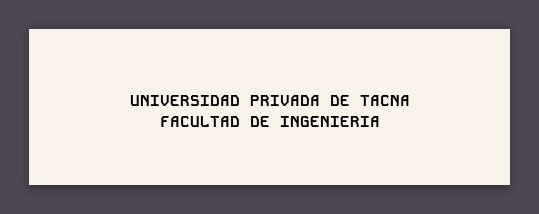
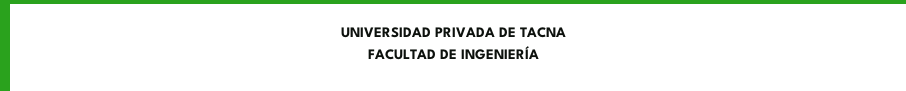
[279,116,380,127] INGENIERIA -> [460,46,539,60] INGENIERÍA

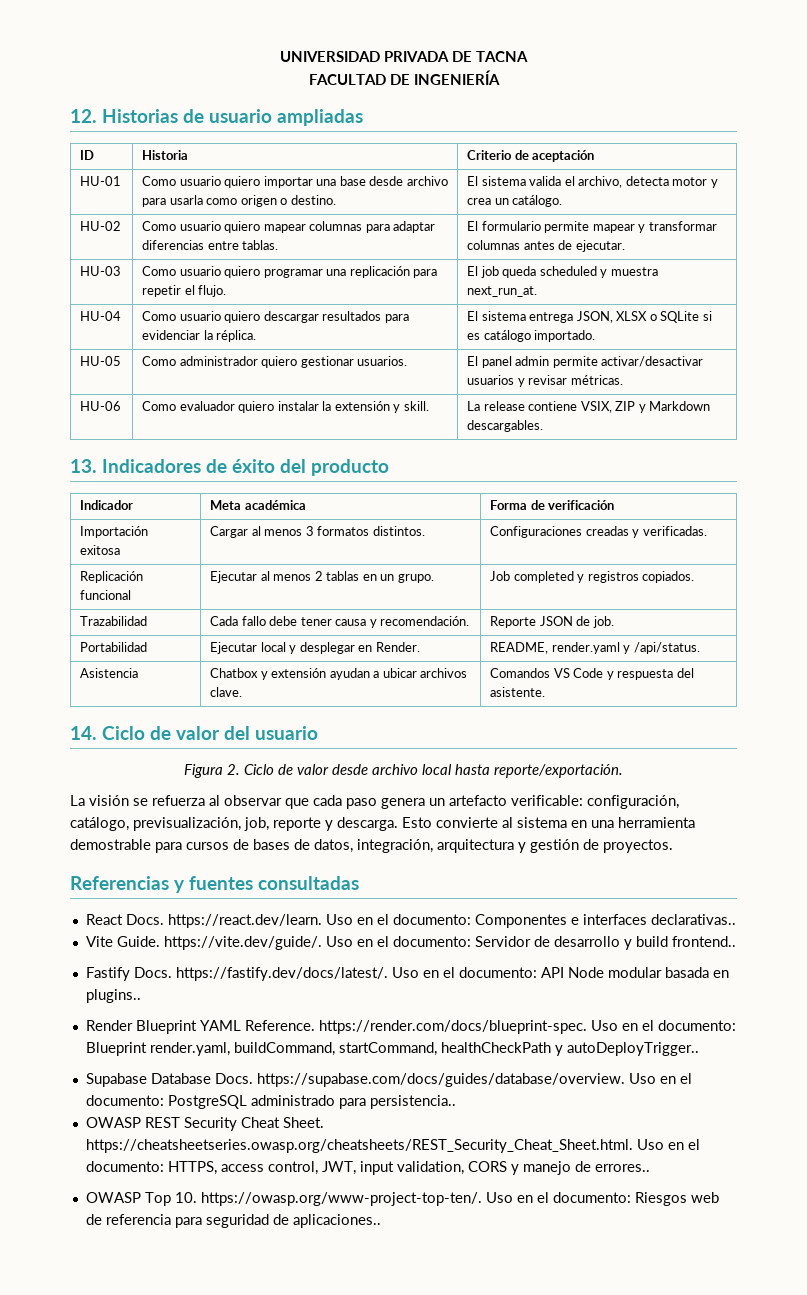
(539, 53) none -> [70,109,363,126] [80,150,95,160] [142,150,189,160] [467,150,595,162] [80,176,122,186] [142,176,448,188] [142,195,336,207] [467,176,718,188] [467,195,563,207] [80,221,122,231] [142,221,436,233] [142,240,279,250] [467,221,717,233] [467,240,625,252] [80,266,122,276] [142,266,438,278] [142,285,227,297] [467,266,658,278] [467,286,538,297] [80,311,122,321] [142,311,409,323] [142,330,257,342] [467,311,712,323] [467,330,596,342] [80,356,122,366] [142,356,408,368] [467,356,704,368] [467,375,623,387] [80,401,122,411] [142,401,429,413] [467,401,711,413] [467,420,544,432] [70,459,389,476] [80,500,134,510] [210,500,306,510] [490,500,615,510] [80,526,149,538] [80,545,121,555] [210,526,425,538] [490,526,707,538] [80,571,144,583] [80,590,132,600] [210,571,434,583] [490,571,695,583] [80,616,148,626] [210,616,470,628] [490,616,614,628] [80,642,148,652] [210,642,420,654] [490,642,700,654] [80,668,139,678] [210,668,468,680] [210,687,243,697] [490,668,694,680] [490,687,546,697] [70,726,318,740] [184,764,623,778] [70,795,679,809] [70,817,695,831] [70,839,673,853] [70,876,359,893] [85,914,736,928] [85,936,736,950] [85,967,729,981] [85,989,141,1003] [85,1020,736,1034] [85,1042,699,1056] [85,1073,692,1087] [85,1095,456,1109] [85,1117,324,1131] [85,1139,700,1153] [85,1161,650,1175] [85,1192,719,1206] [85,1214,381,1228] // 12. Historias de usuario ampliadas // ID | Historia | Criterio de aceptación // HU-01 | Como usuario quiero importar una base desde archivo para usarla como origen o destino. | El sistema valida el archivo, detecta motor y crea un catálogo. // HU-02 | Como usuario quiero mapear columnas para adaptar diferencias entre tablas. | El formulario permite mapear y transformar columnas antes de ejecutar. // HU-03 | Como usuario quiero programar una replicación para repetir el flujo. | El job queda scheduled y muestra next_run_at. // HU-04 | Como usuario quiero descargar resultados para evidenciar la réplica. | El sistema entrega JSON, XLSX o SQLite si es catálogo importado. // HU-05 | Como administrador quiero gestionar usuarios. | El panel admin permite activar/desactivar usuarios y revisar métricas. // HU-06 | Como evaluador quiero instalar la extensión y skill. | La release contiene VSIX, ZIP y Markdown descargables. // 13. Indicadores de éxito del producto // Indicador | Meta académica | Forma de verificación // Importación exitosa | Cargar al menos 3 formatos distintos. | Configuraciones creadas y verificadas. // Replicación funcional | Ejecutar al menos 2 tablas en un grupo. | Job completed y registros copiados. // Trazabilidad | Cada fallo debe tener causa y recomendación. | Reporte JSON de job. // Portabilidad | Ejecutar local y desplegar en Render. | README, render.yaml y /api/status. // Asistencia | Chatbox y extensión ayudan a ubicar archivos clave. | Comandos VS Code y respuesta del asistente. // 14. Ciclo de valor del usuario // Figura 2. Ciclo de valor desde archivo local hasta reporte/exportación. // La visión se refuerza al observar que cada paso genera un artefacto verificable: configuración, catálogo, previsualización, job, reporte y descarga. Esto convierte al sistema en una herramienta demostrable para cursos de bases de datos, integración, arquitectura y gestión de proyectos. // Referencias y fuentes consultadas // React Docs. https://react.dev/learn. Uso en el documento: Componentes e interfaces declarativas.. // Vite Guide. https://vite.dev/guide/. Uso en el documento: Servidor de desarrollo y build frontend.. // Fastify Docs. https://fastify.dev/docs/latest/. Uso en el documento: API Node modular basada en plugins.. // Render Blueprint YAML Reference. https://render.com/docs/blueprint-spec. Uso en el documento: Blueprint render.yaml, buildCommand, startCommand, healthCheckPath y autoDeployTrigger.. // Supabase Database Docs. https://supabase.com/docs/guides/database/overview. Uso en el documento: PostgreSQL administrado para persistencia.. // OWASP REST Security Cheat Sheet. https://cheatsheetseries.owasp.org/cheatsheets/REST_Security_Cheat_Sheet.html. Uso en el documento: HTTPS, access control, JWT, input validation, CORS y manejo de errores.. // OWASP Top 10. https://owasp.org/www-project-top-ten/. Uso en el documento: Riesgos web de referencia para seguridad de aplicaciones..

